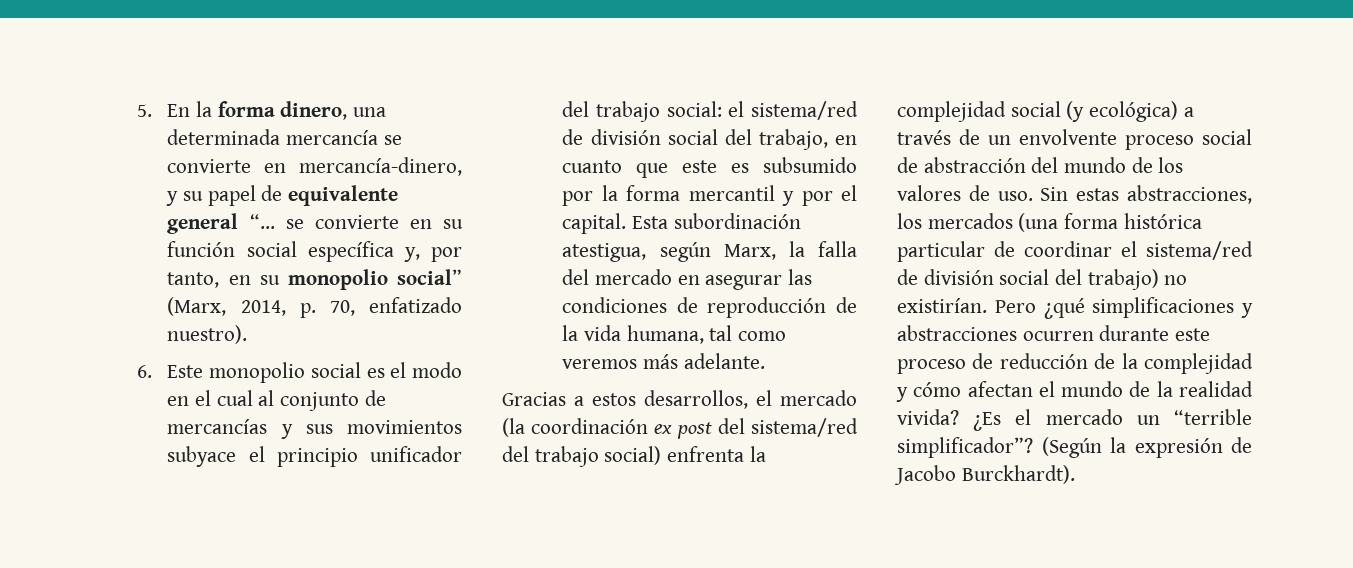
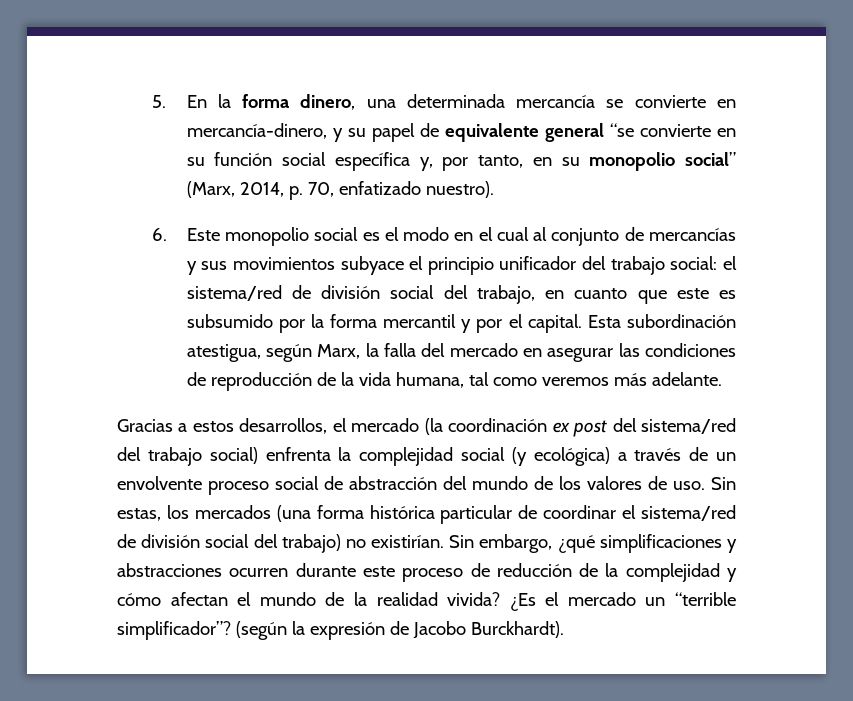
[249,214,304,229] “… se -> [609,123,634,137] “se
[1076,185,1252,204] estas abstracciones, -> [117,508,161,521] estas,
[994,300,1036,313] Pero -> [449,534,553,553] Sin embargo,
[1041,437,1102,458] (Según -> [235,621,287,640] (según

